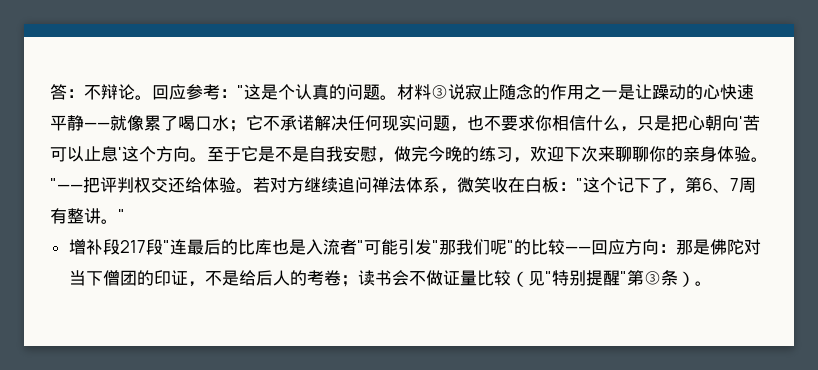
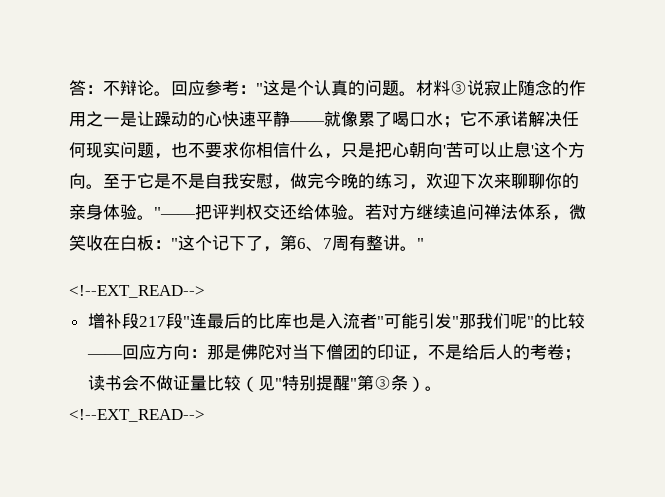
(125, 215) none -> [69,285,205,298] // <!--EXT_READ-->
(712, 283) none -> [69,409,205,422] // <!--EXT_READ-->

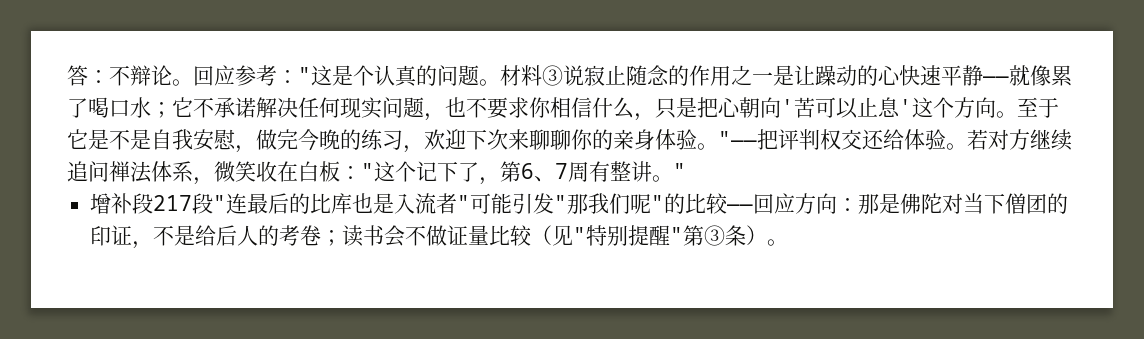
[69,285,205,298] // <!--EXT_READ--> -> (686, 171) none
[69,409,205,422] // <!--EXT_READ--> -> (789, 242) none

